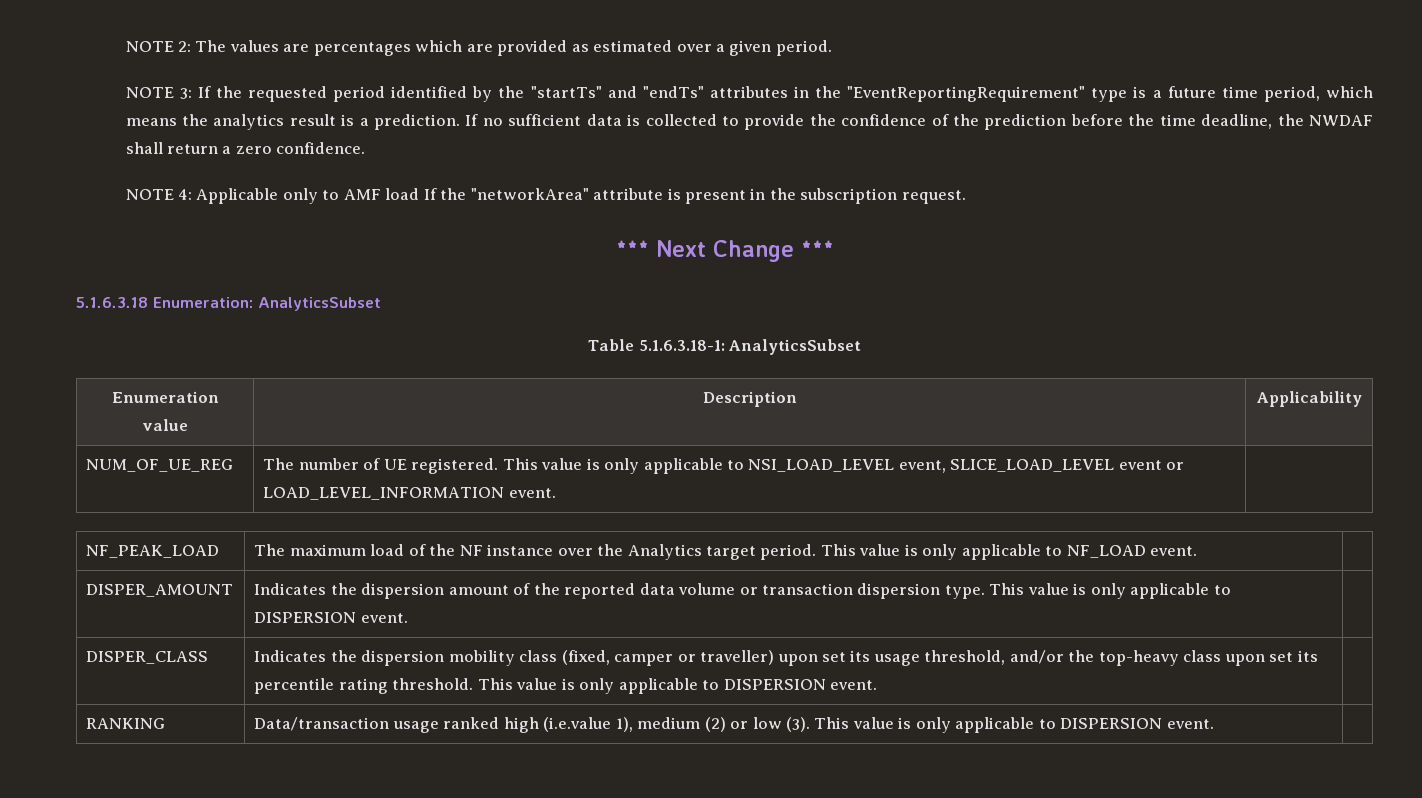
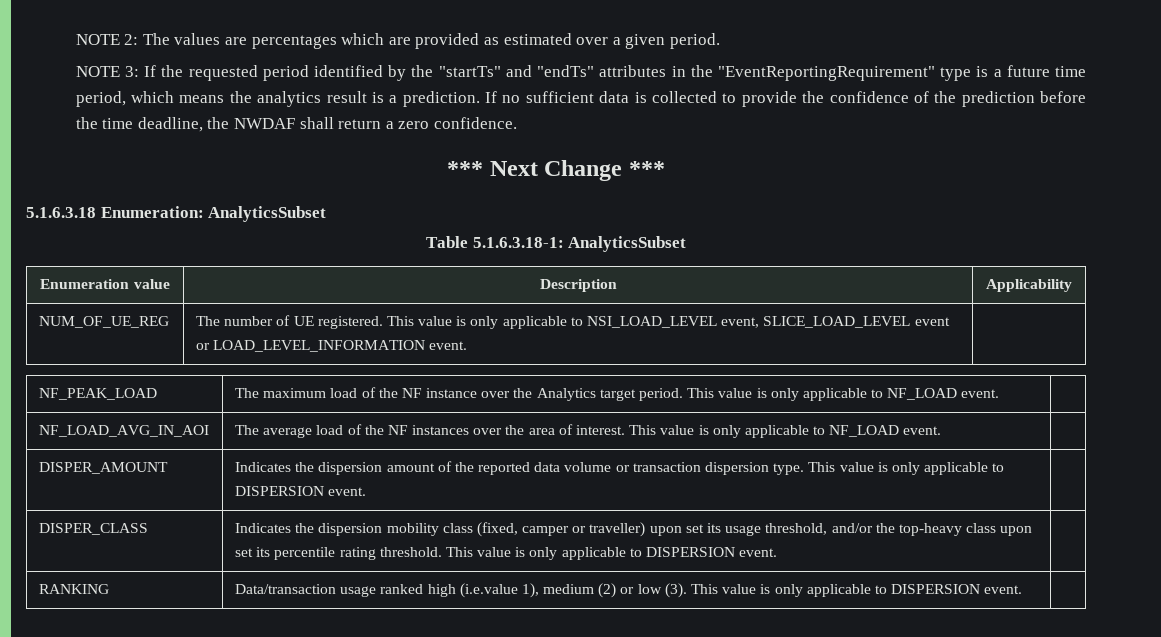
[125,188,966,204] // NOTE 4: Applicable only to AMF load If the "networkArea" attribute is present in the subscription request. -> (518, 123) none
(1198, 551) none -> [38,425,209,437] [234,424,942,438] // NF_LOAD_AVG_IN_AOI | The average load of the NF instances over the area of interest. This value is only applicable to NF_LOAD event. |

